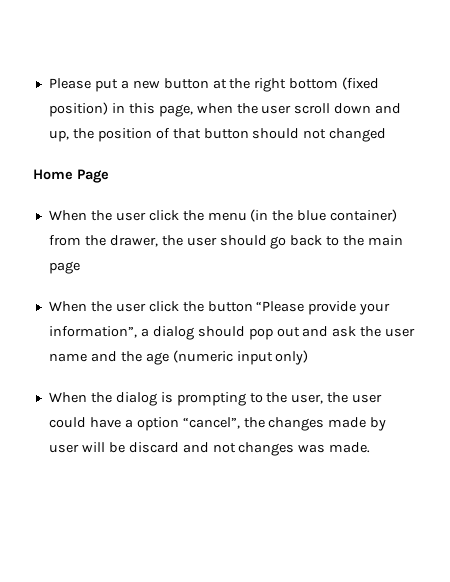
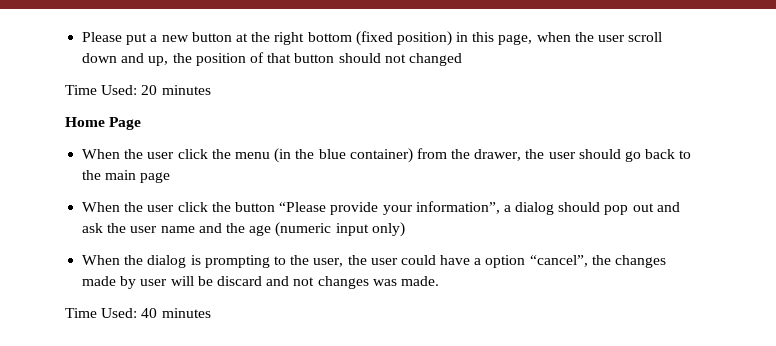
(387, 135) none -> [65,85,211,95] // Time Used: 20 minutes
(371, 447) none -> [65,308,211,318] // Time Used: 40 minutes

